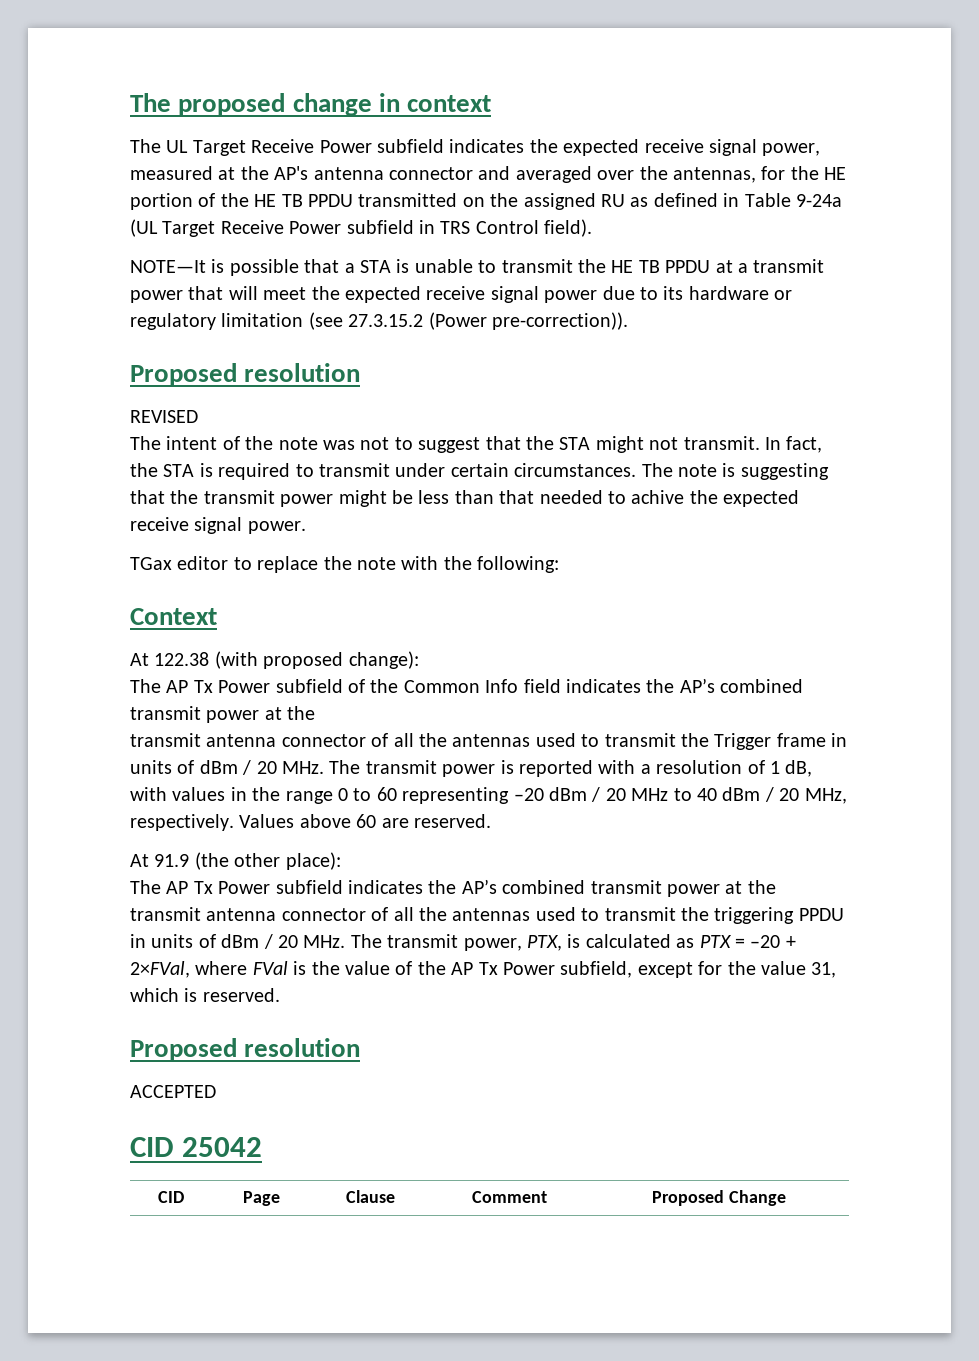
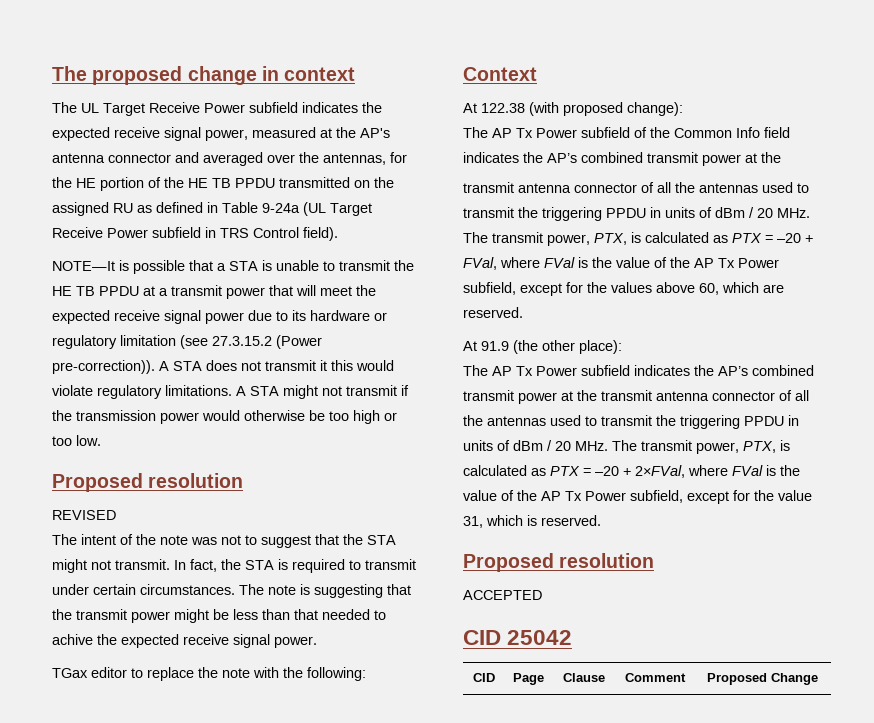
(628, 321) none -> [159,360,394,371] [52,385,409,399] [52,410,397,424] [52,435,101,446] A STA does not transmit it this would violate regulatory limitations. A STA might not transmit if the transmission power would otherwise be too high or too low.
[714,733,848,750] [130,760,813,777] [130,787,847,804] [130,814,377,831] Trigger frame in units of dBm / 20 MHz. The transmit power is reported with a resolution of 1 dB, with values in the range 0 to 60 representing –20 dBm / 20 MHz to 40 dBm / 20 MHz, respectively. Values above 60 -> [542,207,810,221] [463,232,813,246] [463,257,779,270] [463,282,759,296] triggering PPDU in units of dBm / 20 MHz. The transmit power, PTX, is calculated as PTX = –20 + FVal, where FVal is the value of the AP Tx Power subfield, except for the values above 60, which

